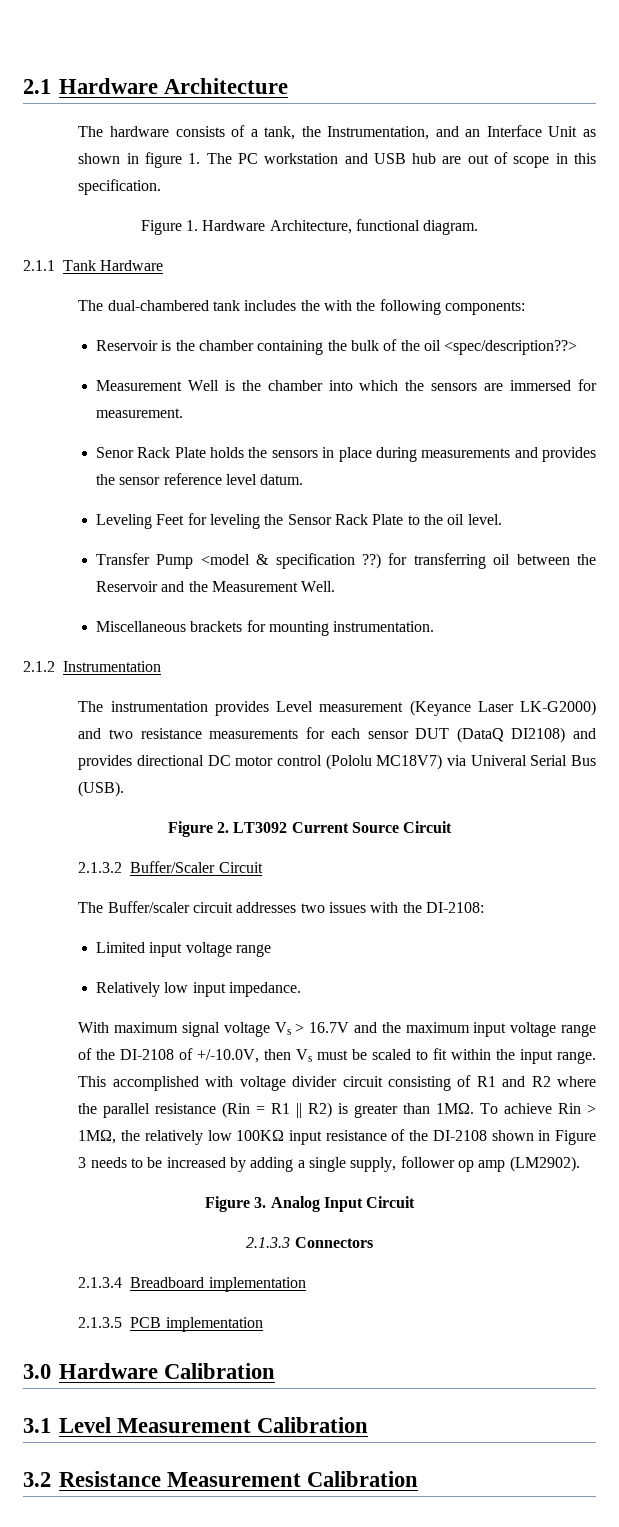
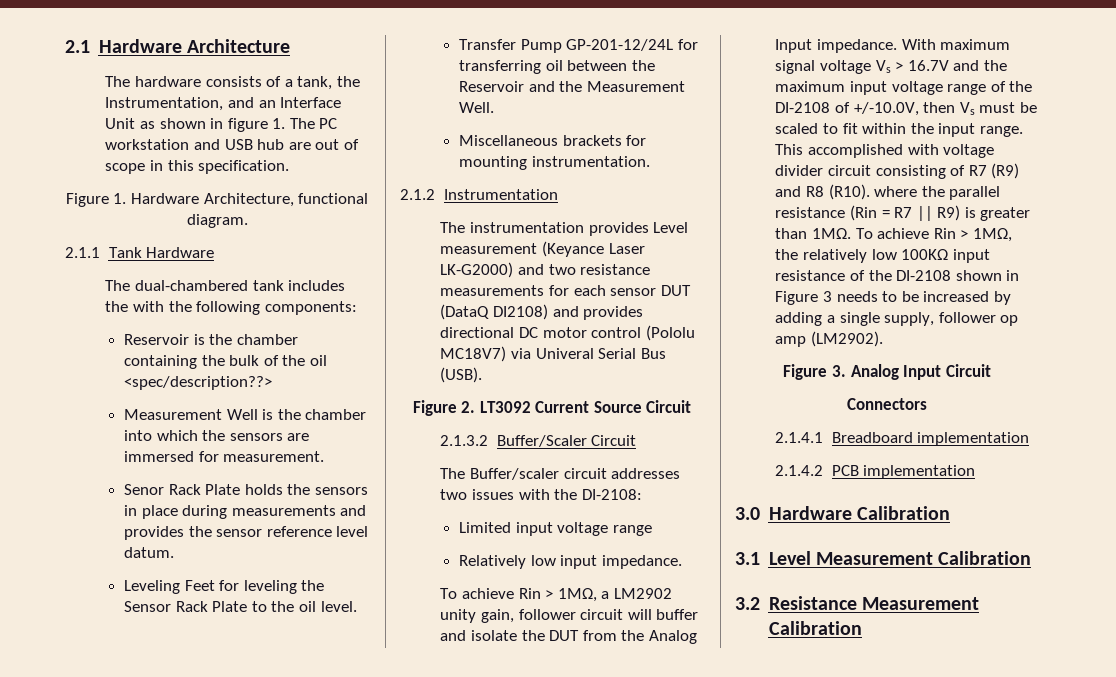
[200,553,382,569] <model & specification ??) -> [566,39,674,51] GP-201-12/24L
(301, 989) none -> [440,588,672,602] [440,609,699,623] [440,630,697,644] [775,39,897,53] To achieve Rin > 1MΩ, a LM2902 unity gain, follower circuit will buffer and isolate the DUT from the Analog Input impedance.
[476,1076,551,1087] R1 and R2 -> [968,163,1020,179] [775,184,870,200] R7 (R9) and R8 (R10).
[271,1102,333,1118] R1 || R2) -> [894,205,961,221] R7 || R9)
[246,1237,291,1248] 2.1.3.3 -> (991, 370) none
[78,1277,123,1288] 2.1.3.4 -> [775,432,824,443] 2.1.4.1
[78,1317,123,1328] 2.1.3.5 -> [775,465,824,476] 2.1.4.2

